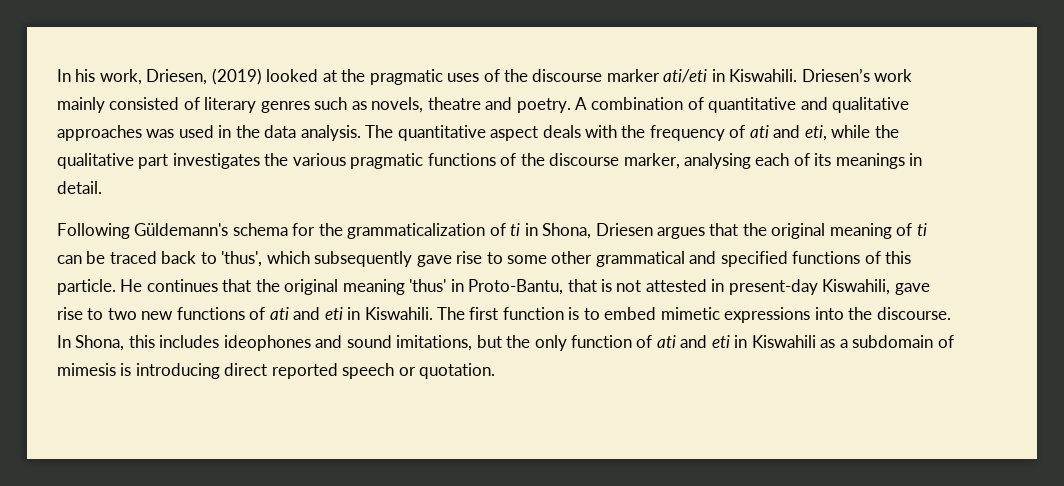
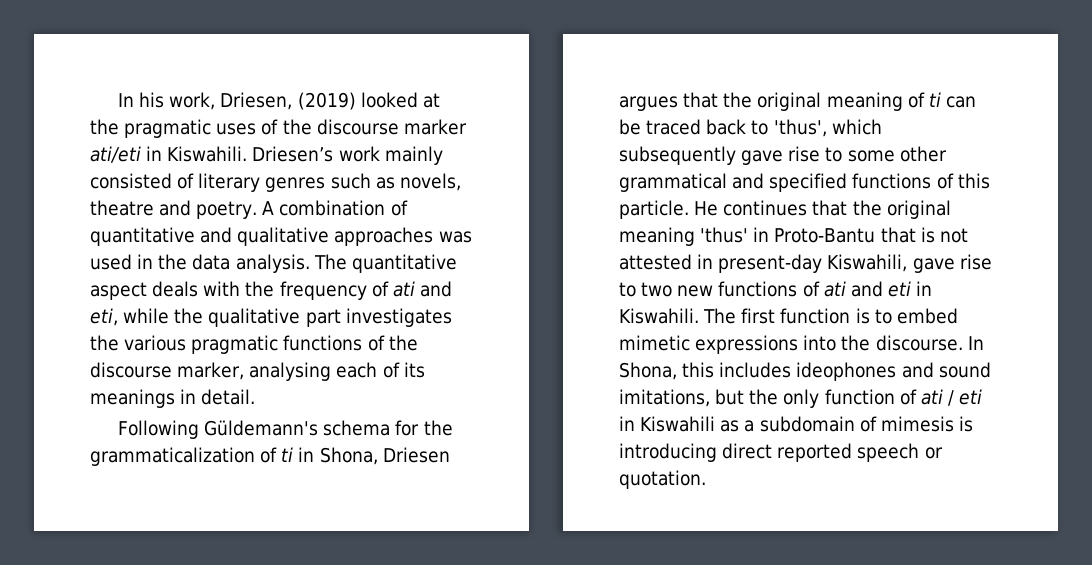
[468,279,564,295] Proto-Bantu, -> [774,228,876,243] Proto-Bantu
[680,335,708,348] and -> [947,390,954,406] /

